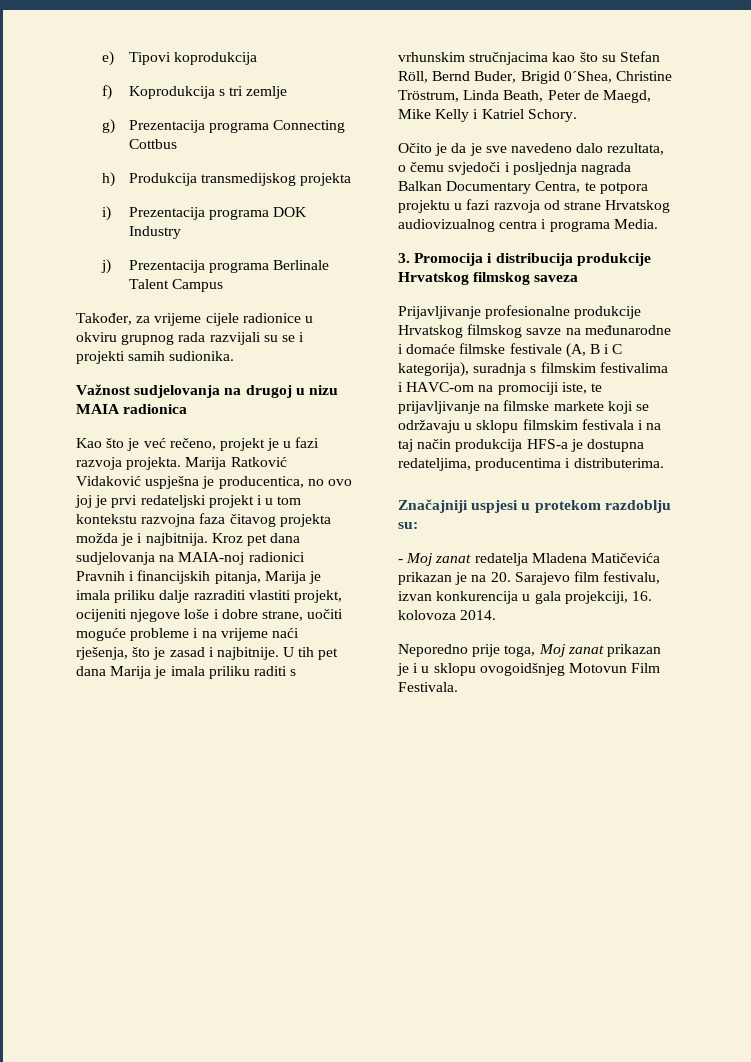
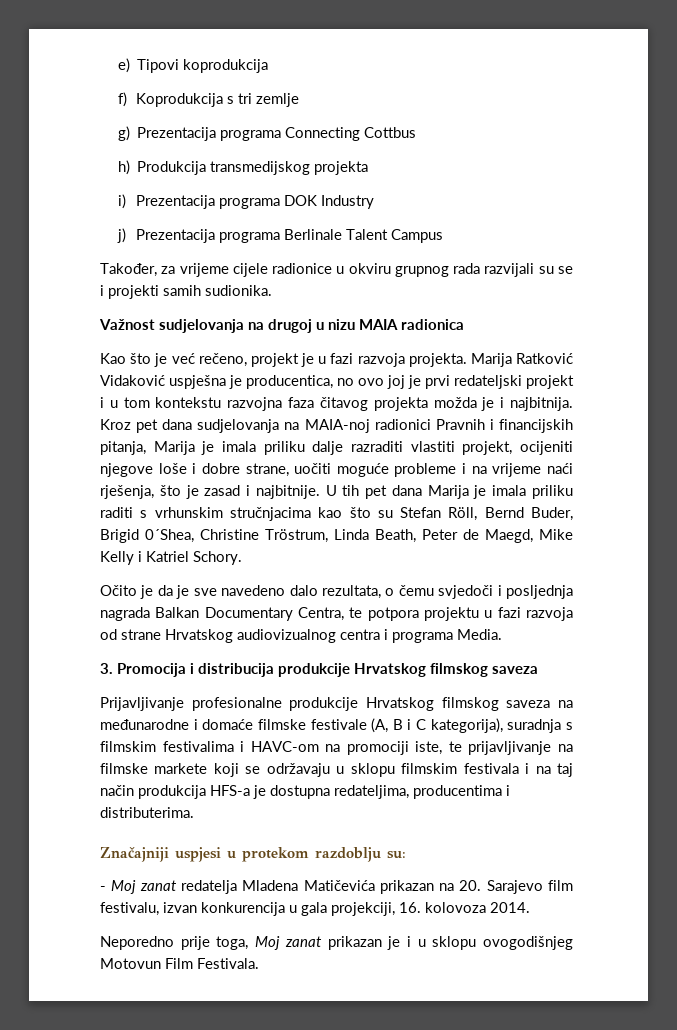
[526,328,562,335] savze -> [506,700,551,708] saveza
[455,572,468,585] je -> (434, 887) none
[479,663,565,676] ovogoidšnjeg -> [482,936,573,950] ovogodišnjeg

